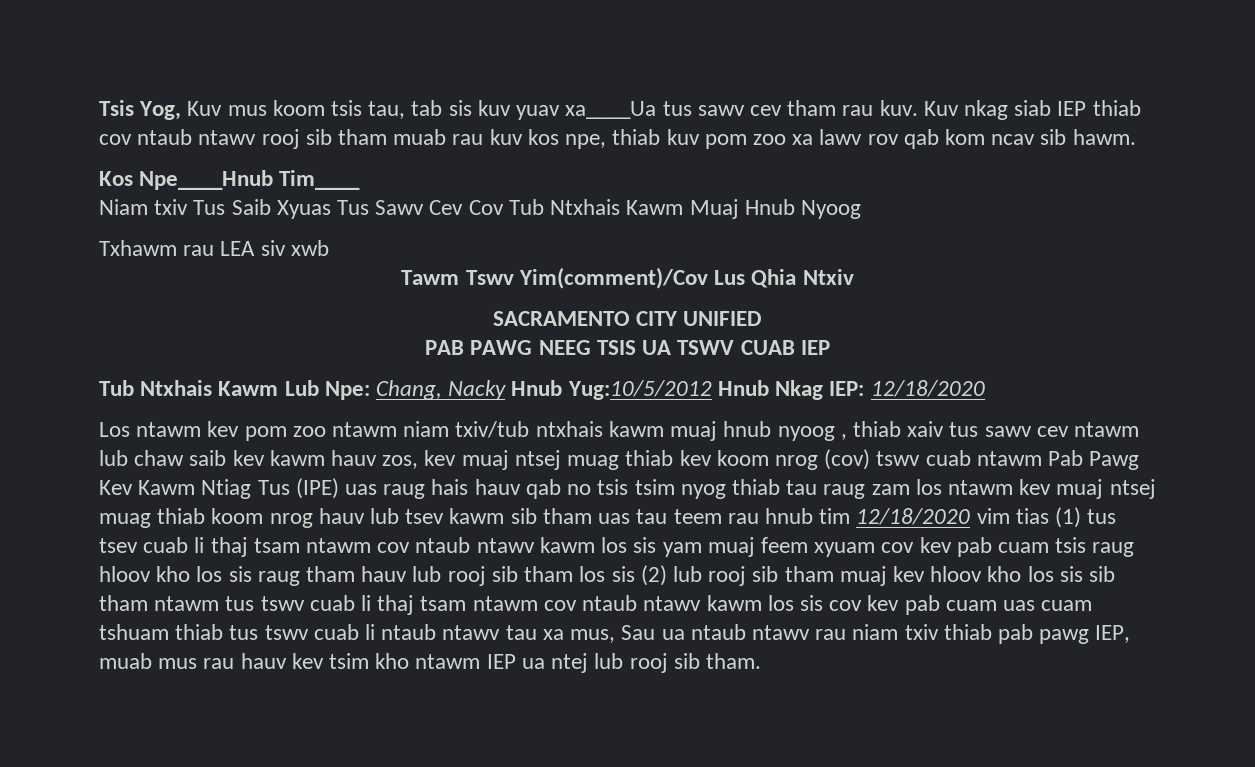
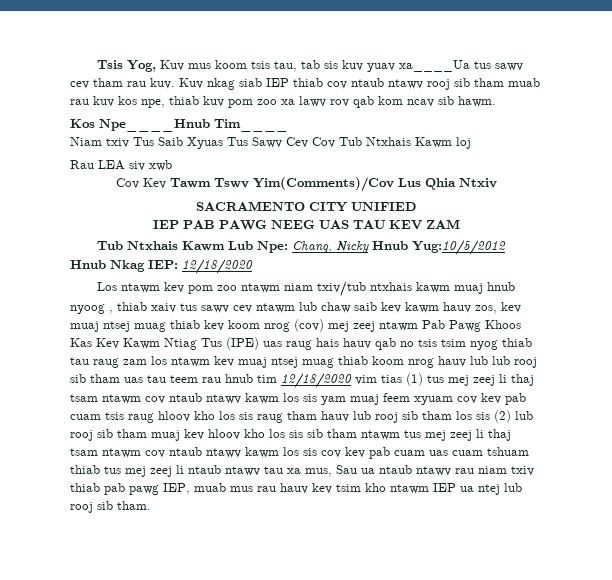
[689,199,861,219] [99,240,215,256] Muaj Hnub Nyoog // Txhawm rau -> [456,137,471,149] [70,160,94,169] loj // Rau
(329, 248) none -> [115,178,166,189] Cov Kev
[518,267,708,289] Yim(comment)/Cov -> [252,177,394,192] Yim(Comments)/Cov
(763, 318) none -> [152,220,179,229] IEP
[596,340,830,355] TSIS UA TSWV CUAB IEP -> [318,219,460,230] UAS TAU KEV ZAM
[448,380,507,400] Nacky -> [335,241,369,253] Nicky
[876,450,971,466] tswv cuab -> [328,321,375,332] mej zeej
(1140, 460) none -> [485,320,521,329] [70,338,92,347] Khoos Kas
[405,508,505,524] tsev kawm -> [492,356,537,368] lub rooj
[99,537,189,553] tsev cuab -> [448,375,495,386] mej zeej
[260,595,355,611] tswv cuab -> [425,430,472,441] mej zeej
[264,624,359,640] tswv cuab -> [125,466,172,477] mej zeej

